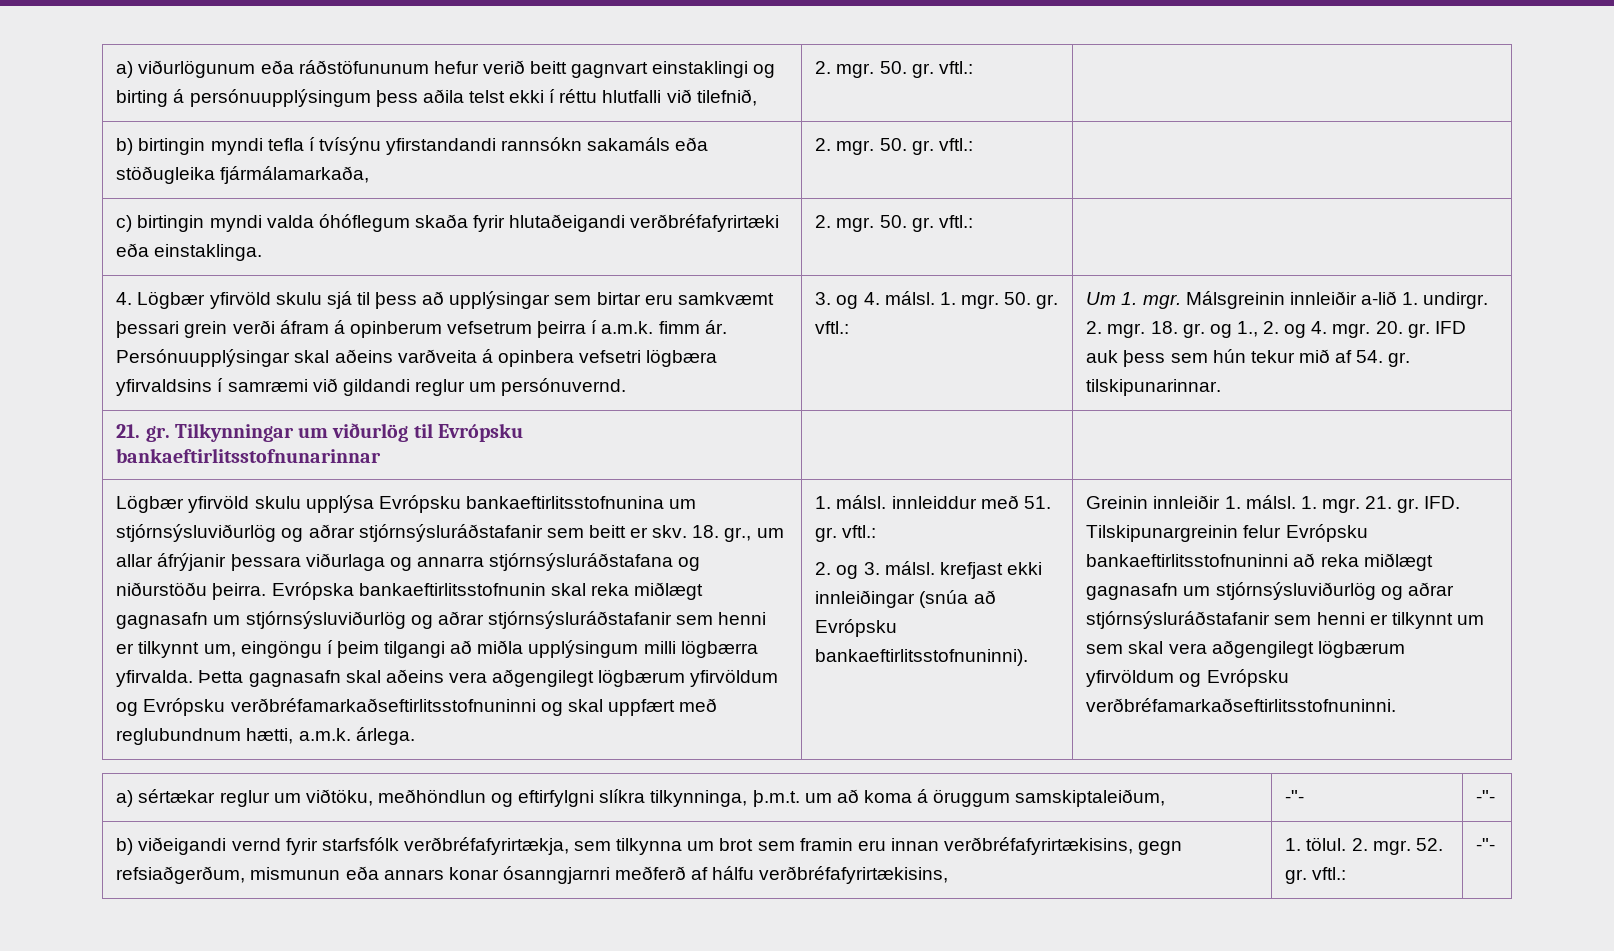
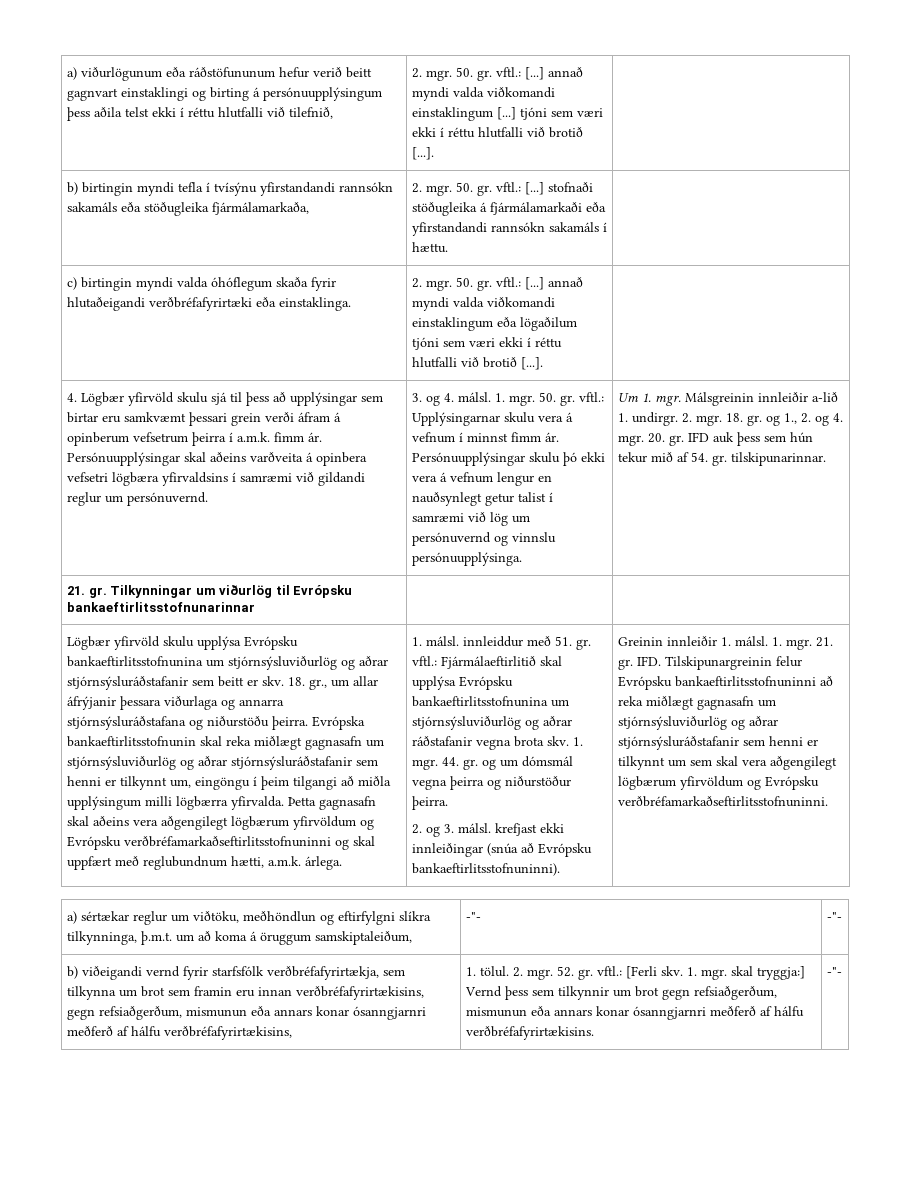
(973, 67) none -> [524,67,583,80] [411,87,555,101] [411,107,603,121] [411,127,583,138] [411,147,434,160] [...] annað myndi valda viðkomandi einstaklingum [...] tjóni sem væri ekki í réttu hlutfalli við brotið [...].
(973, 144) none -> [524,182,593,195] [411,202,606,216] [411,222,607,236] [411,242,448,253] [...] stofnaði stöðugleika á fjármálamarkaði eða yfirstandandi rannsókn sakamáls í hættu.
(973, 221) none -> [524,277,583,290] [411,297,555,311] [411,317,577,331] [411,337,562,350] [411,357,543,370] [...] annað myndi valda viðkomandi einstaklingum eða lögaðilum tjóni sem væri ekki í réttu hlutfalli við brotið [...].
(850, 327) none -> [411,412,573,426] [411,432,559,443] [411,452,605,466] [411,472,552,486] [411,492,553,506] [411,512,530,526] [411,532,556,546] [411,552,522,566] Upplýsingarnar skulu vera á vefnum í minnst fimm ár. Persónuupplýsingar skulu þó ekki vera á vefnum lengur en nauðsynlegt getur talist í samræmi við lög um persónuvernd og vinnslu persónuupplýsinga.
(877, 531) none -> [440,656,562,669] [411,676,513,690] [411,696,569,707] [411,716,572,730] [411,736,583,750] [411,756,573,770] [411,776,571,790] [411,796,448,810] Fjármálaeftirlitið skal upplýsa Evrópsku bankaeftirlitsstofnunina um stjórnsýsluviðurlög og aðrar ráðstafanir vegna brota skv. 1. mgr. 44. gr. og um dómsmál vegna þeirra og niðurstöður þeirra.
(1347, 873) none -> [625,966,805,980] [464,986,777,1000] [465,1006,804,1020] [465,1026,594,1040] [Ferli skv. 1. mgr. skal tryggja:] Vernd þess sem tilkynnir um brot gegn refsiaðgerðum, mismunun eða annars konar ósanngjarnri meðferð af hálfu verðbréfafyrirtækisins.

